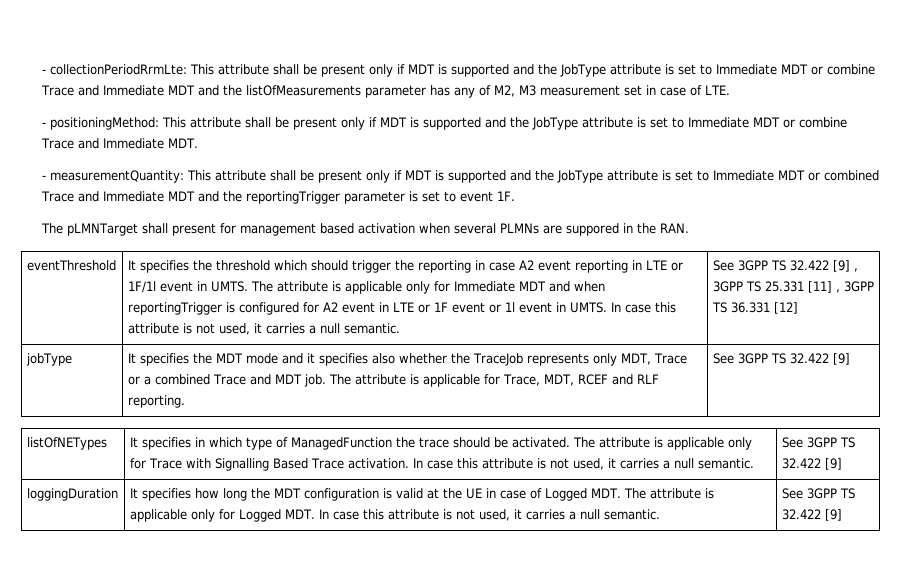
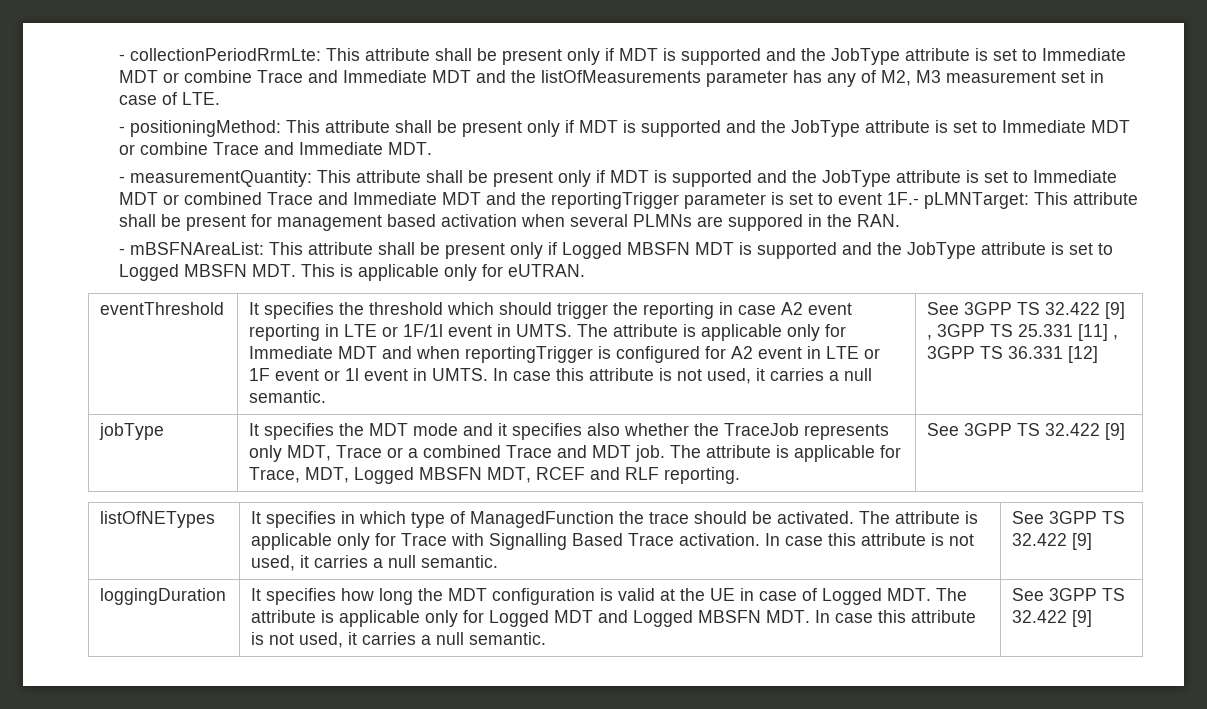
[497,191,516,201] [41,223,169,236] 1F. // The pLMNTarget shall -> [887,192,1139,209] [119,214,182,227] 1F.- pLMNTarget: This attribute shall be
(690, 228) none -> [119,242,1114,259] [119,264,586,281] // - mBSFNAreaList: This attribute shall be present only if Logged MBSFN MDT is supported and the JobType attribute is set to Logged MBSFN MDT. This is applicable only for eUTRAN.
(574, 380) none -> [354,467,532,484] Logged MBSFN MDT,
(281, 515) none -> [554,610,762,627] MDT and Logged MBSFN

